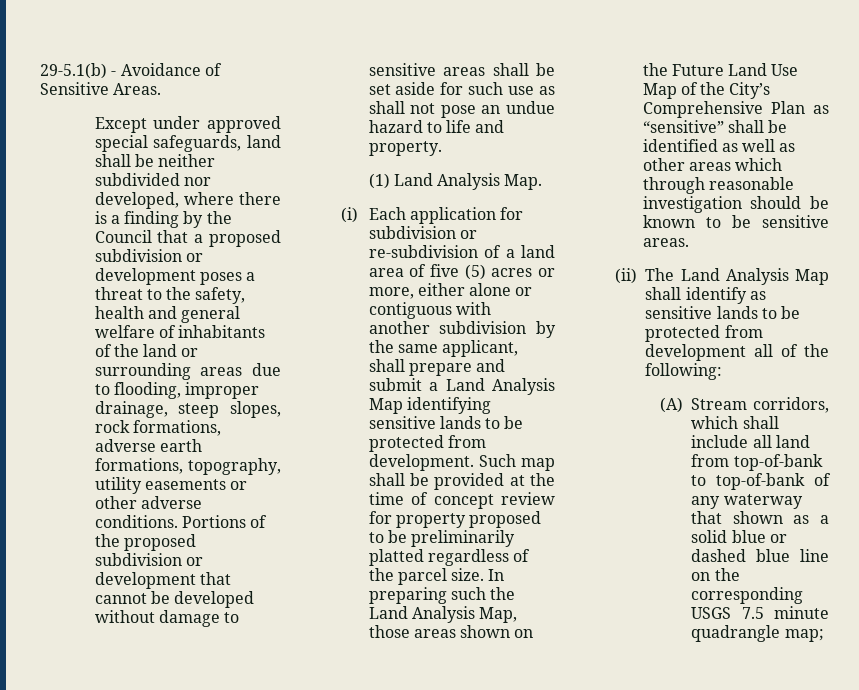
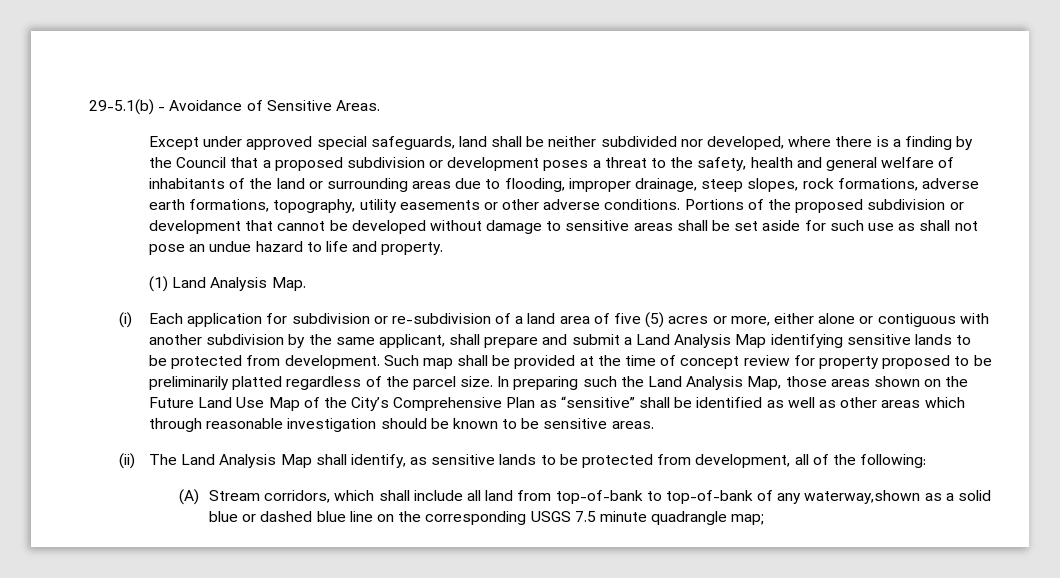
[685,287,747,304] identify -> [350,454,406,468] identify,
[645,344,747,361] development -> [695,454,791,468] development,
[723,494,803,509] [691,511,783,524] waterway that shown -> [804,490,921,504] waterway,shown

